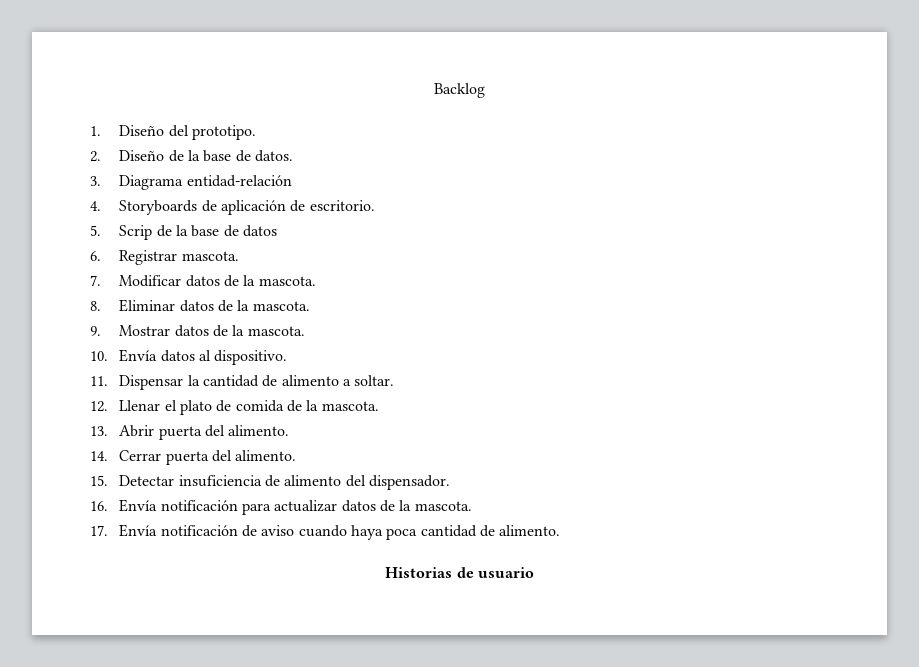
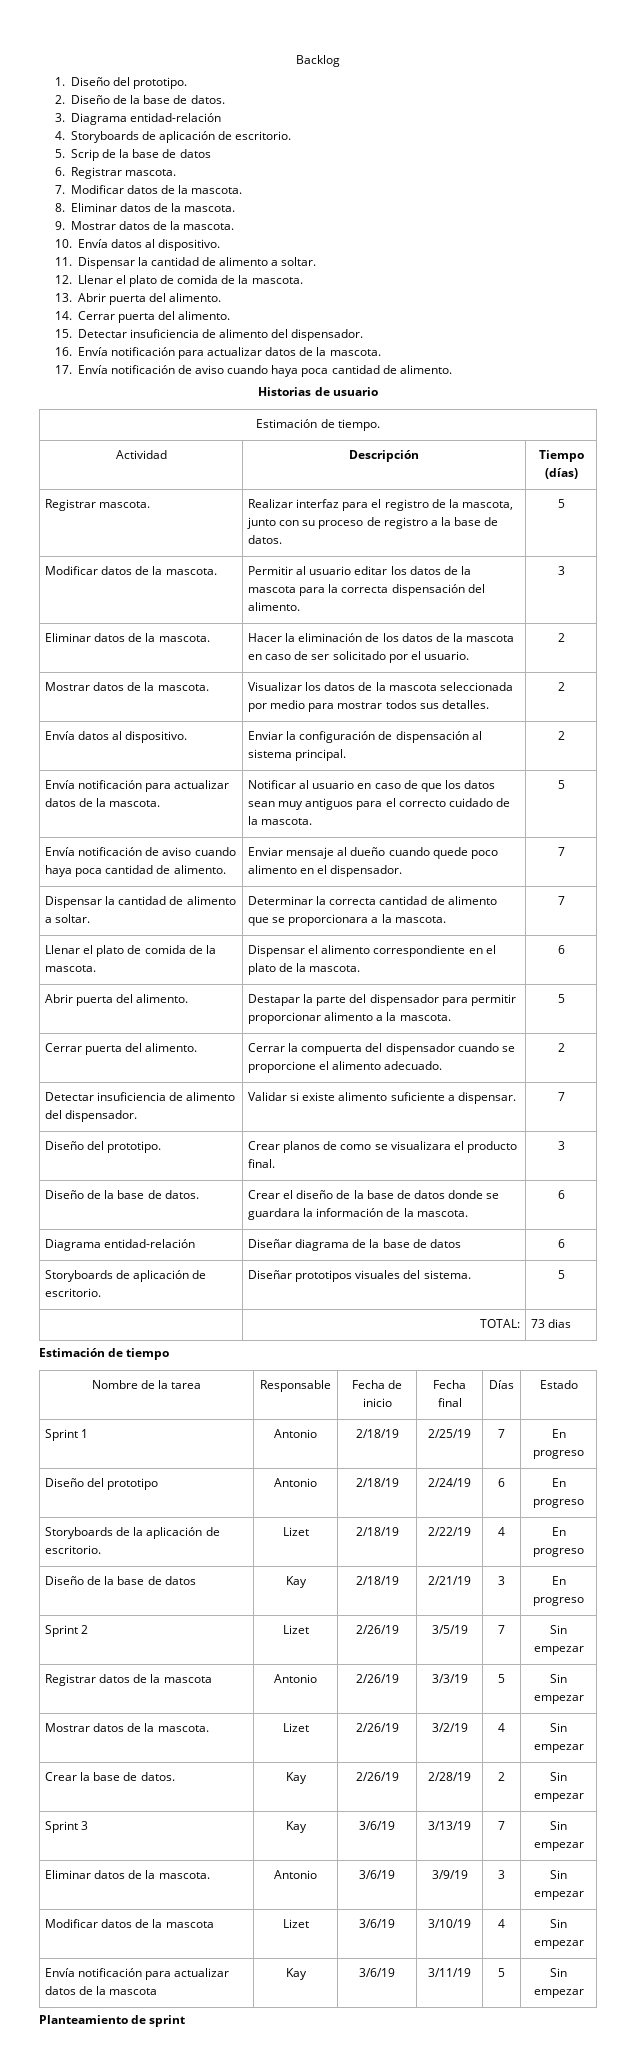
(534, 572) none -> [256,419,380,431] [115,450,167,459] [348,450,419,462] [538,450,584,462] [544,468,578,479] [45,499,151,511] [248,499,513,511] [247,517,499,529] [248,535,283,544] [557,499,565,508] [45,566,217,575] [248,566,471,575] [248,584,485,596] [248,602,301,611] [557,566,565,575] [45,633,210,642] [248,633,514,642] [248,651,469,663] [557,633,565,642] [45,682,209,691] [248,682,513,691] [248,700,489,712] [557,682,565,691] [45,731,188,743] [248,731,482,743] [248,749,347,761] [557,731,565,740] [45,780,230,792] [45,798,161,807] [248,780,495,792] [248,798,510,810] [248,816,313,825] [557,780,565,789] [45,847,236,856] [45,865,226,877] [248,847,498,859] [248,865,403,877] [557,847,565,856] [45,896,236,908] [45,914,91,923] [248,896,497,905] [248,914,446,926] [557,896,565,905] [45,945,216,957] [45,965,97,972] [248,945,496,957] [248,963,361,975] [557,945,565,954] [45,994,189,1006] [248,994,516,1006] [248,1012,451,1024] [557,994,565,1003] [45,1043,198,1055] [248,1043,515,1055] [248,1061,443,1073] [557,1043,565,1052] [45,1092,236,1101] [45,1110,138,1122] [248,1092,516,1104] [557,1092,565,1101] [45,1141,162,1153] [248,1141,517,1153] [248,1159,276,1168] [557,1141,565,1150] [45,1190,199,1199] [248,1190,500,1199] [248,1208,468,1220] [557,1190,565,1199] [45,1239,196,1251] [248,1239,461,1251] [557,1239,565,1248] [45,1270,207,1282] [45,1288,102,1297] [248,1270,471,1282] [557,1270,565,1279] [479,1319,520,1328] [531,1319,572,1328] [39,1348,170,1360] [91,1380,202,1389] [260,1380,331,1392] [351,1380,403,1389] [362,1398,392,1407] [433,1380,466,1389] [437,1398,462,1407] [489,1380,514,1389] [539,1380,578,1389] [45,1429,89,1441] [274,1429,317,1438] [355,1429,399,1438] [428,1429,471,1438] [498,1429,505,1438] [551,1429,566,1438] [533,1450,584,1459] [45,1478,159,1490] [274,1478,317,1487] [355,1478,399,1487] [428,1478,471,1487] [498,1478,505,1487] [551,1478,566,1487] [533,1499,584,1508] [45,1527,220,1539] [45,1545,102,1554] [282,1527,309,1536] [355,1527,399,1536] [428,1527,471,1536] [498,1527,505,1536] [551,1527,566,1536] [533,1548,584,1557] [45,1576,196,1585] [285,1576,307,1588] [355,1576,399,1585] [428,1576,471,1585] [498,1576,505,1585] [551,1576,566,1585] [533,1597,584,1606] [45,1625,89,1637] [282,1625,309,1634] [355,1625,399,1634] [431,1625,468,1634] [498,1625,505,1634] [550,1625,567,1634] [533,1646,584,1655] [45,1674,212,1686] [274,1674,317,1683] [355,1674,399,1683] [431,1674,468,1683] [498,1674,505,1683] [550,1674,567,1683] [533,1695,584,1704] [45,1723,209,1732] [282,1723,309,1732] [355,1723,399,1732] [431,1723,468,1732] [498,1723,505,1732] [550,1723,567,1732] [533,1744,584,1753] [45,1772,175,1781] [285,1772,307,1784] [355,1772,399,1781] [428,1772,471,1781] [498,1772,505,1781] [550,1772,567,1781] [533,1793,584,1802] [45,1821,89,1833] [285,1821,307,1833] [359,1821,395,1830] [428,1821,471,1830] [498,1821,505,1830] [550,1821,567,1830] [533,1842,584,1851] [45,1870,210,1879] [274,1870,317,1879] [359,1870,395,1879] [431,1870,468,1879] [498,1870,505,1879] [550,1870,567,1879] [533,1891,584,1900] [45,1919,214,1928] [282,1919,309,1928] [359,1919,395,1928] [428,1919,471,1928] [498,1919,505,1928] [550,1919,567,1928] [533,1940,584,1949] [45,1968,230,1980] [45,1986,158,1995] [285,1968,307,1980] [359,1968,395,1977] [428,1968,471,1977] [498,1968,505,1977] [550,1968,567,1977] [533,1989,584,1998] [39,2015,186,2027] // Estimación de tiempo. // Actividad | Descripción | Tiempo (días) // Registrar mascota. | Realizar interfaz para el registro de la mascota, junto con su proceso de registro a la base de datos. | 5 // Modificar datos de la mascota. | Permitir al usuario editar los datos de la mascota para la correcta dispensación del alimento. | 3 // Eliminar datos de la mascota. | Hacer la eliminación de los datos de la mascota en caso de ser solicitado por el usuario. | 2 // Mostrar datos de la mascota. | Visualizar los datos de la mascota seleccionada por medio para mostrar todos sus detalles. | 2 // Envía datos al dispositivo. | Enviar la configuración de dispensación al sistema principal. | 2 // Envía notificación para actualizar datos de la mascota. | Notificar al usuario en caso de que los datos sean muy antiguos para el correcto cuidado de la mascota. | 5 // Envía notificación de aviso cuando haya poca cantidad de alimento. | Enviar mensaje al dueño cuando quede poco alimento en el dispensador. | 7 // Dispensar la cantidad de alimento a soltar. | Determinar la correcta cantidad de alimento que se proporcionara a la mascota. | 7 // Llenar el plato de comida de la mascota. | Dispensar el alimento correspondiente en el plato de la mascota. | 6 // Abrir puerta del alimento. | Destapar la parte del dispensador para permitir proporcionar alimento a la mascota. | 5 // Cerrar puerta del alimento. | Cerrar la compuerta del dispensador cuando se proporcione el alimento adecuado. | 2 // Detectar insuficiencia de alimento del dispensador. | Validar si existe alimento suficiente a dispensar. | 7 // Diseño del prototipo. | Crear planos de como se visualizara el producto final. | 3 // Diseño de la base de datos. | Crear el diseño de la base de datos donde se guardara la información de la mascota. | 6 // Diagrama entidad-relación | Diseñar diagrama de la base de datos | 6 // Storyboards de aplicación de escritorio. | Diseñar prototipos visuales del sistema. | 5 // | TOTAL: | 73 dias // Estimación de tiempo // Nombre de la tarea | Responsable | Fecha de inicio | Fecha final | Días | Estado // Sprint 1 | Antonio | 2/18/19 | 2/25/19 | 7 | En progreso // Diseño del prototipo | Antonio | 2/18/19 | 2/24/19 | 6 | En progreso // Storyboards de la aplicación de escritorio. | Lizet | 2/18/19 | 2/22/19 | 4 | En progreso // Diseño de la base de datos | Kay | 2/18/19 | 2/21/19 | 3 | En progreso // Sprint 2 | Lizet | 2/26/19 | 3/5/19 | 7 | Sin empezar // Registrar datos de la mascota | Antonio | 2/26/19 | 3/3/19 | 5 | Sin empezar // Mostrar datos de la mascota. | Lizet | 2/26/19 | 3/2/19 | 4 | Sin empezar // Crear la base de datos. | Kay | 2/26/19 | 2/28/19 | 2 | Sin empezar // Sprint 3 | Kay | 3/6/19 | 3/13/19 | 7 | Sin empezar // Eliminar datos de la mascota. | Antonio | 3/6/19 | 3/9/19 | 3 | Sin empezar // Modificar datos de la mascota | Lizet | 3/6/19 | 3/10/19 | 4 | Sin empezar // Envía notificación para actualizar datos de la mascota | Kay | 3/6/19 | 3/11/19 | 5 | Sin empezar // Planteamiento de sprint

